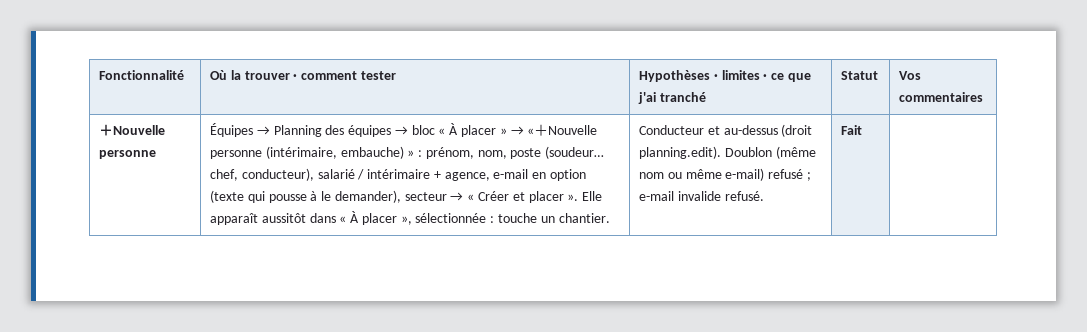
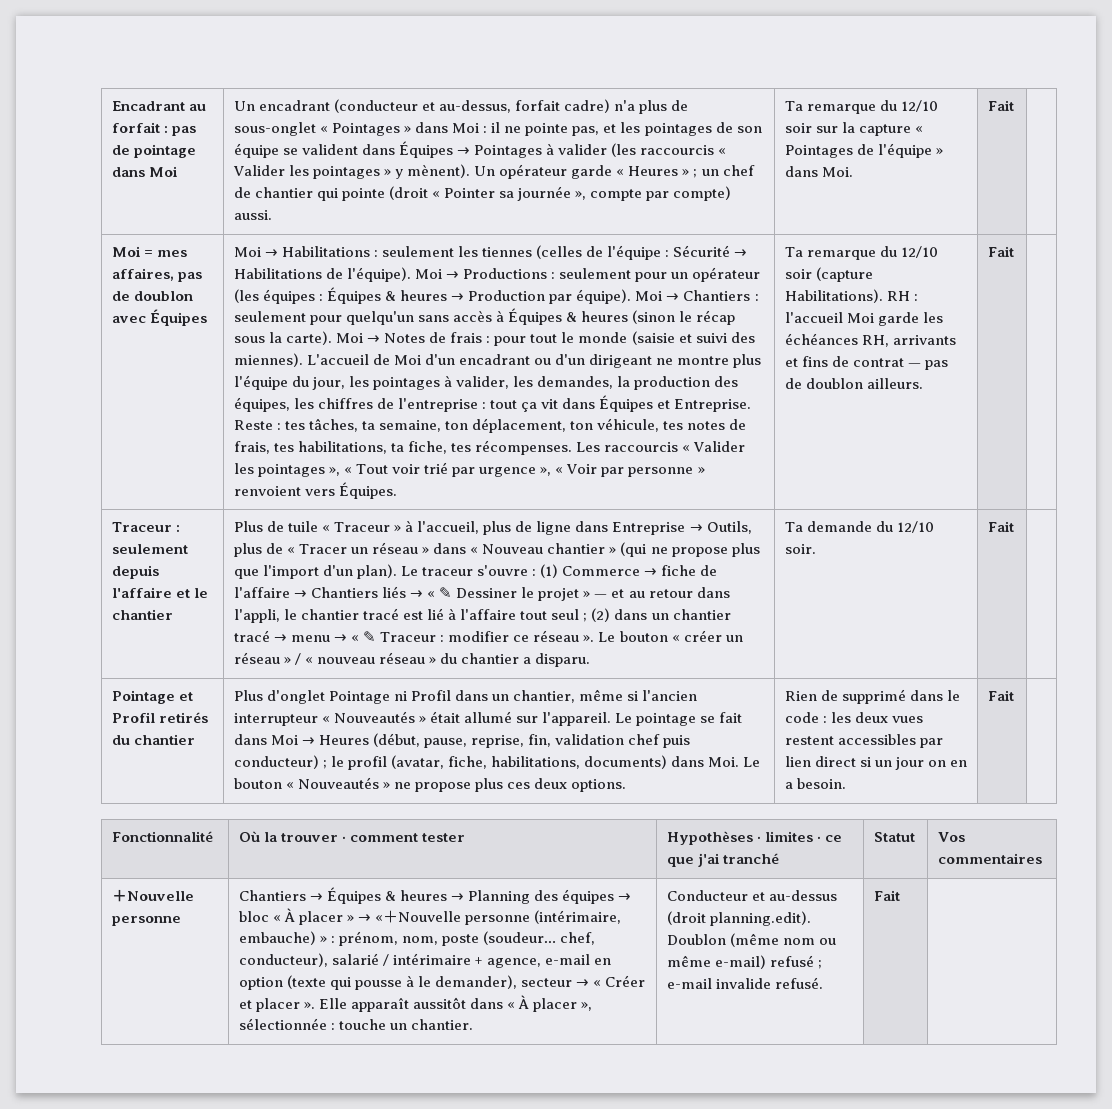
(98, 75) none -> [111,101,206,111] [111,122,196,136] [111,144,196,158] [111,166,178,177] [233,99,689,114] [233,122,762,136] [233,141,727,158] [232,164,755,179] [233,186,732,201] [233,210,272,220] [784,100,938,114] [784,122,924,136] [784,143,943,158] [784,166,853,177] [987,100,1014,111] [111,246,187,257] [111,268,202,282] [111,291,193,301] [111,309,207,326] [233,245,748,260] [233,267,761,282] [233,287,759,304] [233,308,736,325] [233,331,755,346] [233,353,762,368] [233,375,739,390] [233,395,752,412] [233,418,747,433] [233,440,746,455] [233,462,705,477] [233,482,397,499] [784,246,938,260] [784,267,873,282] [784,289,918,303] [784,312,943,326] [784,333,956,347] [784,356,949,370] [784,378,923,389] [987,246,1014,257] [111,522,180,532] [111,544,188,554] [111,565,159,579] [111,587,208,598] [111,609,173,620] [233,520,752,535] [233,542,760,557] [233,564,718,579] [233,586,730,601] [233,608,731,623] [233,630,743,642] [233,652,591,667] [784,521,934,533] [784,544,816,554] [987,521,1014,532] [111,690,193,704] [111,712,208,723] [111,734,195,745] [233,689,698,704] [233,711,743,726] [233,733,691,748] [233,755,761,770] [233,777,627,792] [784,689,961,704] [784,712,924,723] [784,734,943,748] [784,756,968,770] [784,778,846,789] [987,690,1014,701] Encadrant au forfait : pas de pointage dans Moi | Un encadrant (conducteur et au-dessus, forfait cadre) n'a plus de sous-onglet « Pointages » dans Moi : il ne pointe pas, et les pointages de son équipe se valident dans Équipes → Pointages à valider (les raccourcis « Valider les pointages » y mènent). Un opérateur garde « Heures » ; un chef de chantier qui pointe (droit « Pointer sa journée », compte par compte) aussi. | Ta remarque du 12/10 soir sur la capture « Pointages de l'équipe » dans Moi. | Fait | // Moi = mes affaires, pas de doublon avec Équipes | Moi → Habilitations : seulement les tiennes (celles de l'équipe : Sécurité → Habilitations de l'équipe). Moi → Productions : seulement pour un opérateur (les équipes : Équipes & heures → Production par équipe). Moi → Chantiers : seulement pour quelqu'un sans accès à Équipes & heures (sinon le récap sous la carte). Moi → Notes de frais : pour tout le monde (saisie et suivi des miennes). L'accueil de Moi d'un encadrant ou d'un dirigeant ne montre plus l'équipe du jour, les pointages à valider, les demandes, la production des équipes, les chiffres de l'entreprise : tout ça vit dans Équipes et Entreprise. Reste : tes tâches, ta semaine, ton déplacement, ton véhicule, tes notes de frais, tes habilitations, ta fiche, tes récompenses. Les raccourcis « Valider les pointages », « Tout voir trié par urgence », « Voir par personne » renvoient vers Équipes. | Ta remarque du 12/10 soir (capture Habilitations). RH : l'accueil Moi garde les échéances RH, arrivants et fins de contrat — pas de doublon ailleurs. | Fait | // Traceur : seulement depuis l'affaire et le chantier | Plus de tuile « Traceur » à l'accueil, plus de ligne dans Entreprise → Outils, plus de « Tracer un réseau » dans « Nouveau chantier » (qui ne propose plus que l'import d'un plan). Le traceur s'ouvre : (1) Commerce → fiche de l'affaire → Chantiers liés → « ✎ Dessiner le projet » — et au retour dans l'appli, le chantier tracé est lié à l'affaire tout seul ; (2) dans un chantier tracé → menu → « ✎ Traceur : modifier ce réseau ». Le bouton « créer un réseau » / « nouveau réseau » du chantier a disparu. | Ta demande du 12/10 soir. | Fait | // Pointage et Profil retirés du chantier | Plus d'onglet Pointage ni Profil dans un chantier, même si l'ancien interrupteur « Nouveautés » était allumé sur l'appareil. Le pointage se fait dans Moi → Heures (début, pause, reprise, fin, validation chef puis conducteur) ; le profil (avatar, fiche, habilitations, documents) dans Moi. Le bouton « Nouveautés » ne propose plus ces deux options. | Rien de supprimé dans le code : les deux vues restent accessibles par lien direct si un jour on en a besoin. | Fait | //
[209,123,253,137] Équipes -> [238,887,448,904] Chantiers → Équipes & heures

